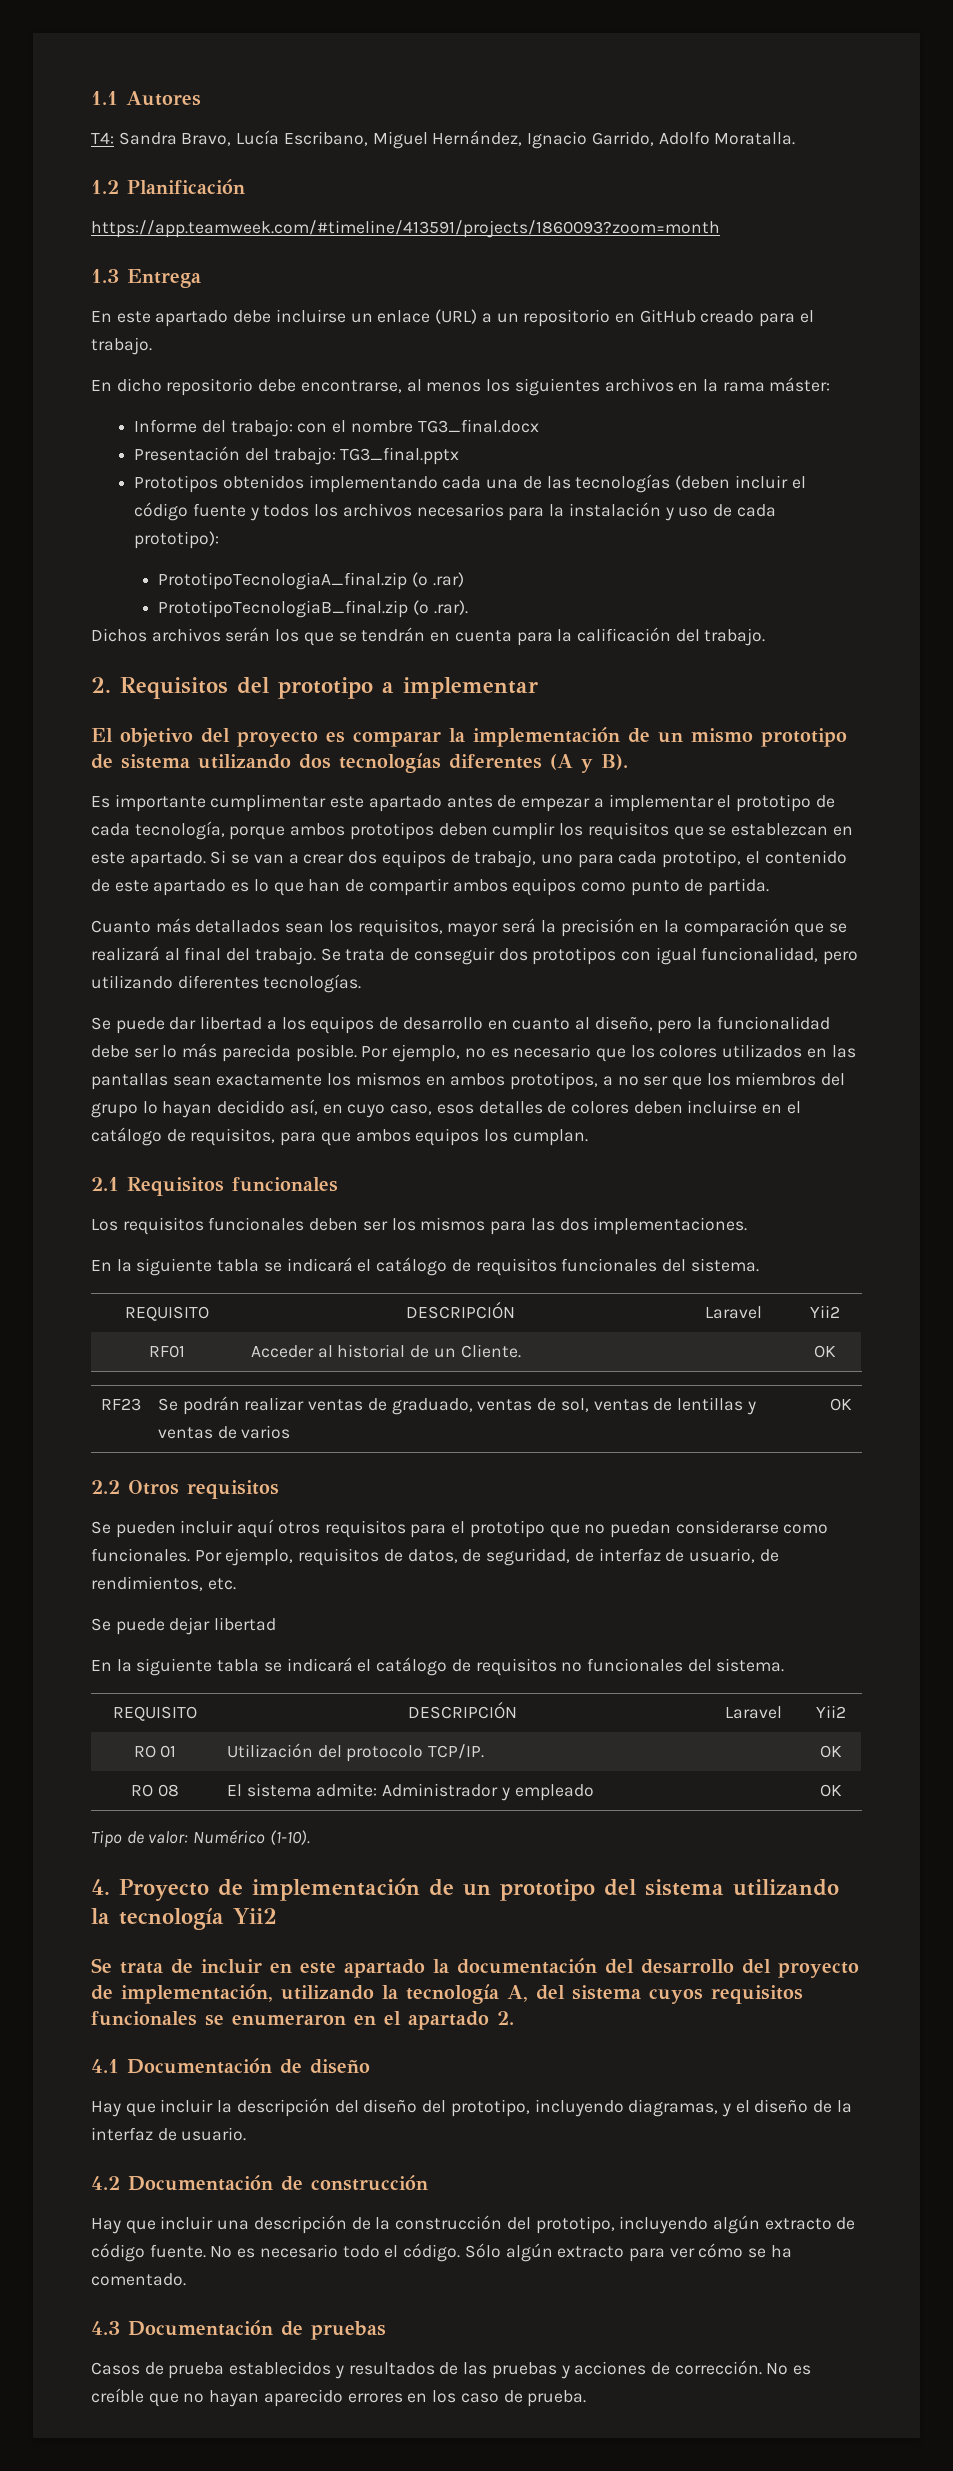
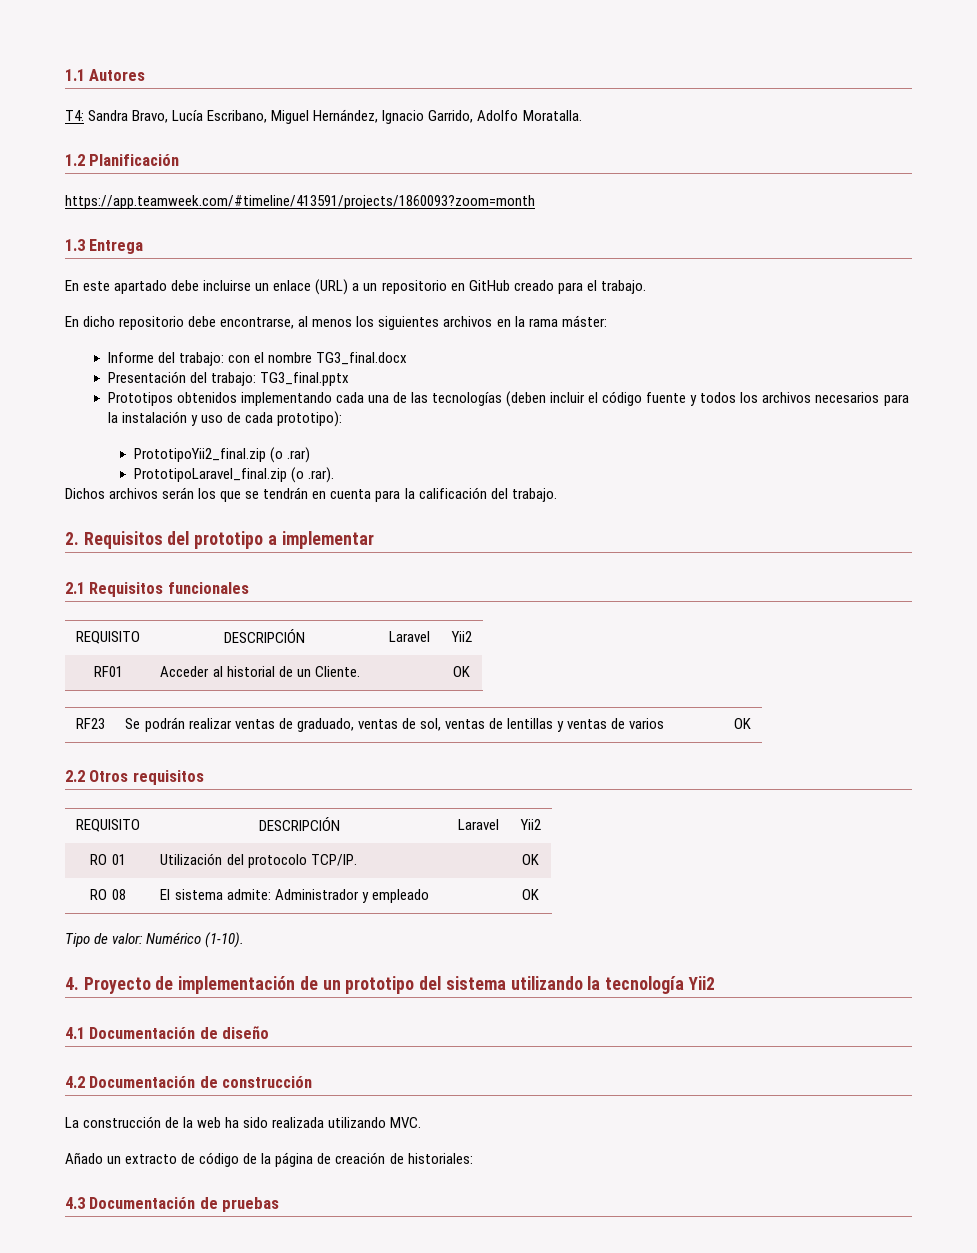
[158,572,408,590] PrototipoTecnologiaA_final.zip -> [133,448,266,462] PrototipoYii2_final.zip
[158,600,409,618] PrototipoTecnologiaB_final.zip -> [133,468,287,482] PrototipoLaravel_final.zip
[91,727,847,747] [91,753,628,773] [91,794,835,812] [91,821,853,840] [91,850,847,868] [91,878,770,896] [91,918,848,937] [91,946,859,965] [91,974,362,993] [91,1016,830,1034] [91,1043,856,1062] [91,1072,846,1090] [91,1099,801,1118] [91,1127,588,1146] [91,1177,338,1196] [91,1217,748,1235] [91,1257,759,1276] El objetivo del proyecto es comparar la implementación de un mismo prototipo de sistema utilizando dos tecnologías diferentes (A y B). // Es importante cumplimentar este apartado antes de empezar a implementar el prototipo de cada tecnología, porque ambos prototipos deben cumplir los requisitos que se establezcan en este apartado. Si se van a crear dos equipos de trabajo, uno para cada prototipo, el contenido de este apartado es lo que han de compartir ambos equipos como punto de partida. // Cuanto más detallados sean los requisitos, mayor será la precisión en la comparación que se realizará al final del trabajo. Se trata de conseguir dos prototipos con igual funcionalidad, pero utilizando diferentes tecnologías. // Se puede dar libertad a los equipos de desarrollo en cuanto al diseño, pero la funcionalidad debe ser lo más parecida posible. Por ejemplo, no es necesario que los colores utilizados en las pantallas sean exactamente los mismos en ambos prototipos, a no ser que los miembros del grupo lo hayan decidido así, en cuyo caso, esos detalles de colores deben incluirse en el catálogo de requisitos, para que ambos equipos los cumplan. // 2.1 Requisitos funcionales // Los requisitos funcionales deben ser los mismos para las dos implementaciones. // En la siguiente tabla se indicará el catálogo de requisitos funcionales del sistema. -> [65,582,249,597] 2.1 Requisitos funcionales
[91,1519,829,1538] [91,1548,779,1566] [91,1576,236,1591] [91,1617,277,1635] [91,1657,785,1676] // Se pueden incluir aquí otros requisitos para el prototipo que no puedan considerarse como funcionales. Por ejemplo, requisitos de datos, de seguridad, de interfaz de usuario, de rendimientos, etc. // Se puede dejar libertad // En la siguiente tabla se indicará el catálogo de requisitos no funcionales del sistema. -> (204, 777) none
[91,1958,859,1978] [91,1984,803,2004] [91,2011,514,2030] [91,2058,370,2074] [91,2098,852,2117] [91,2127,247,2141] [91,2175,428,2191] [91,2215,856,2234] [91,2243,792,2262] [91,2273,186,2286] [91,2320,386,2340] [91,2360,812,2379] [91,2388,587,2407] Se trata de incluir en este apartado la documentación del desarrollo del proyecto de implementación, utilizando la tecnología A, del sistema cuyos requisitos funcionales se enumeraron en el apartado 2. // 4.1 Documentación de diseño // Hay que incluir la descripción del diseño del prototipo, incluyendo diagramas, y el diseño de la interfaz de usuario. // 4.2 Documentación de construcción // Hay que incluir una descripción de la construcción del prototipo, incluyendo algún extracto de código fuente. No es necesario todo el código. Sólo algún extracto para ver cómo se ha comentado. // 4.3 Documentación de pruebas // Casos de prueba establecidos y resultados de las pruebas y acciones de corrección. No es creíble que no hayan aparecido errores en los caso de prueba. -> [65,1026,270,1039] [65,1076,313,1088] [65,1116,422,1128] [65,1152,473,1167] [65,1197,280,1212] 4.1 Documentación de diseño // 4.2 Documentación de construcción // La construcción de la web ha sido realizada utilizando MVC. // Añado un extracto de código de la página de creación de historiales: // 4.3 Documentación de pruebas

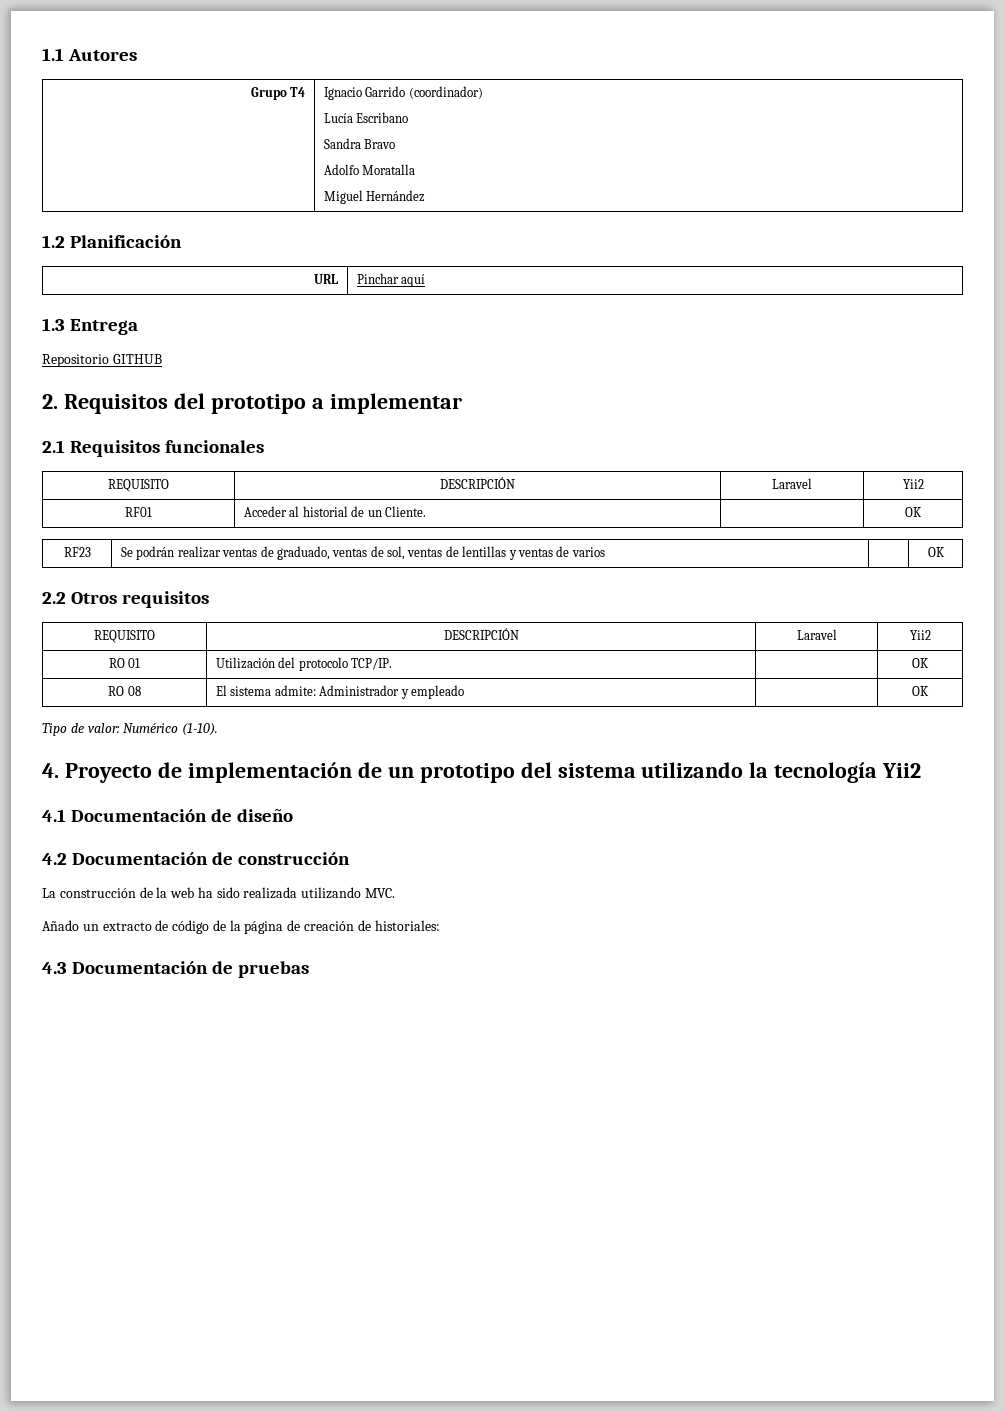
[65,109,582,124] // T4: Sandra Bravo, Lucía Escribano, Miguel Hernández, Ignacio Garrido, Adolfo Moratalla. -> [250,87,305,100] [324,86,483,100] [324,112,409,123] [324,138,396,149] [324,164,416,175] [324,190,426,204] // Grupo T4 | Ignacio Garrido (coordinador) // Lucía Escribano // Sandra Bravo // Adolfo Moratalla // Miguel Hernández
[65,195,535,209] // https://app.teamweek.com/#timeline/413591/projects/1860093?zoom=month -> [313,274,338,284] [357,273,426,287] // URL | Pinchar aquí
[65,279,646,295] [65,315,607,330] [107,352,407,366] [107,371,349,386] [107,391,909,407] [107,411,342,427] [133,447,310,463] [133,467,334,483] [65,487,557,502] En este apartado debe incluirse un enlace (URL) a un repositorio en GitHub creado para el trabajo. // En dicho repositorio debe encontrarse, al menos los siguientes archivos en la rama máster: // Informe del trabajo: con el nombre TG3_final.docx // Presentación del trabajo: TG3_final.pptx // Prototipos obtenidos implementando cada una de las tecnologías (deben incluir el código fuente y todos los archivos necesarios para la instalación y uso de cada prototipo): // PrototipoYii2_final.zip (o .rar) // PrototipoLaravel_final.zip (o .rar). // Dichos archivos serán los que se tendrán en cuenta para la calificación del trabajo. -> [42,354,162,367] Repositorio GITHUB

